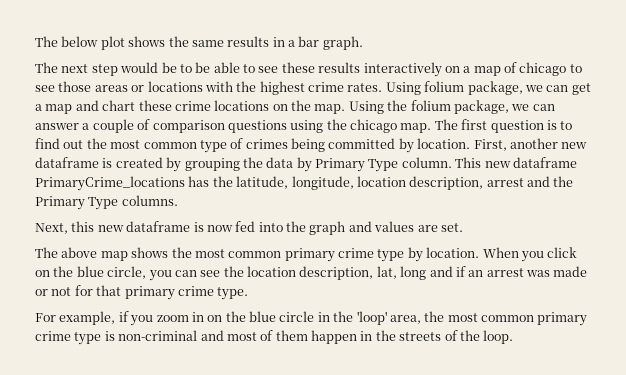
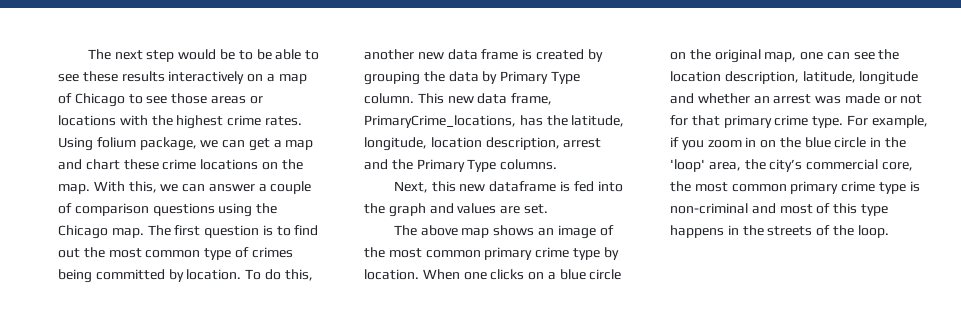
[35,36,363,50] [35,62,58,73] The below plot shows the same results in a bar graph. // The -> [87,49,111,60] The
[519,62,567,76] chicago -> [74,93,125,107] Chicago
[348,100,509,114] Using the folium package, -> [93,181,157,193] With this,
[350,119,397,133] chicago -> [58,225,108,239] Chicago
[473,138,588,151] [35,157,99,168] First, another new dataframe -> [245,269,313,281] [364,49,519,60] To do this, another new data frame
[512,157,577,168] [35,176,185,191] dataframe PrimaryCrime_locations -> [477,93,553,105] [364,115,516,128] data frame, PrimaryCrime_locations,
[206,225,233,232] now -> (570, 186) none
(169, 252) none -> [537,225,614,239] an image of
[520,247,578,262] [35,266,172,281] you click on the blue circle, you -> [463,269,622,280] [670,49,824,63] one clicks on a blue circle on the original map, one
[376,266,466,280] lat, long and if -> [802,71,919,85] [670,93,750,104] latitude, longitude and whether
(249, 293) // -> (844, 122) none
(445, 316) none -> [769,159,913,172] [670,181,691,192] city’s commercial core, the
[275,330,357,344] them happen -> [833,203,888,216] [670,225,724,238] this type happens

